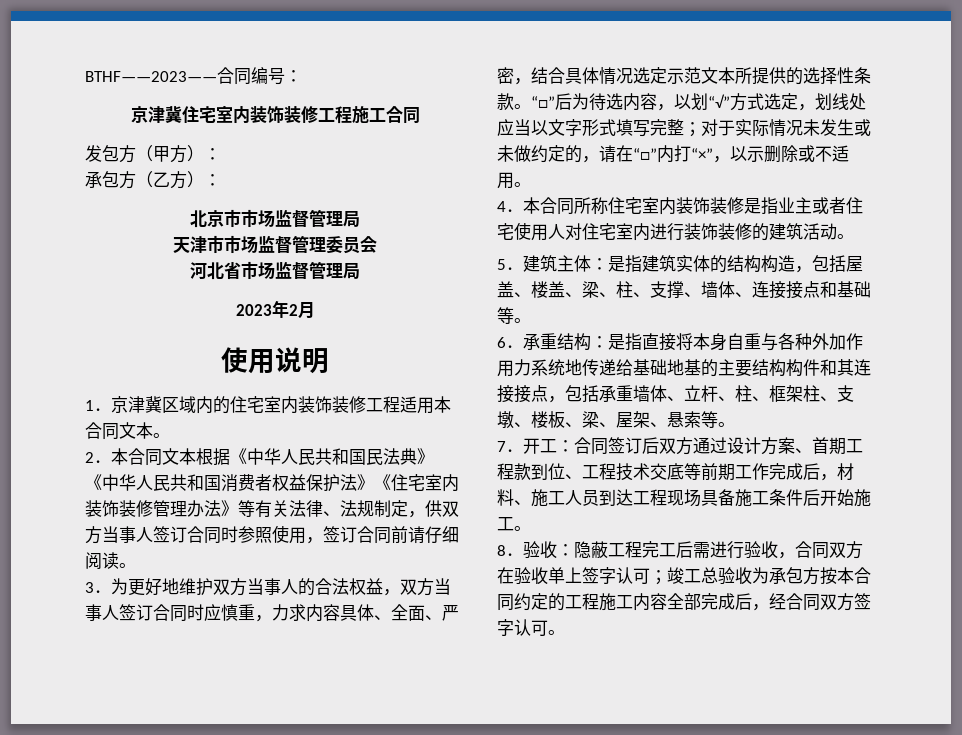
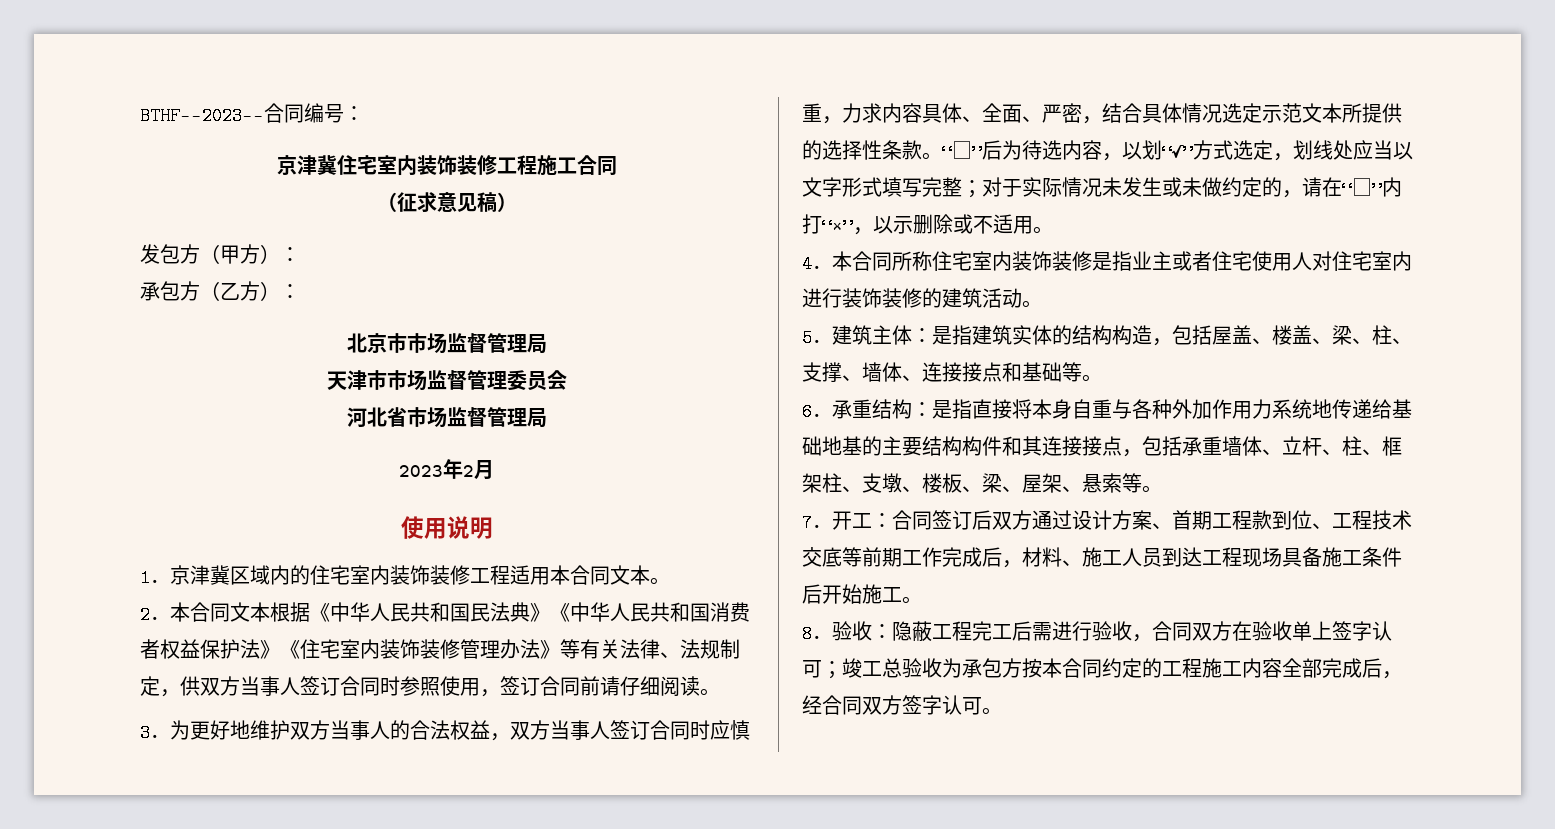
(420, 115) none -> [376,192,517,213] // （征求意见稿）

